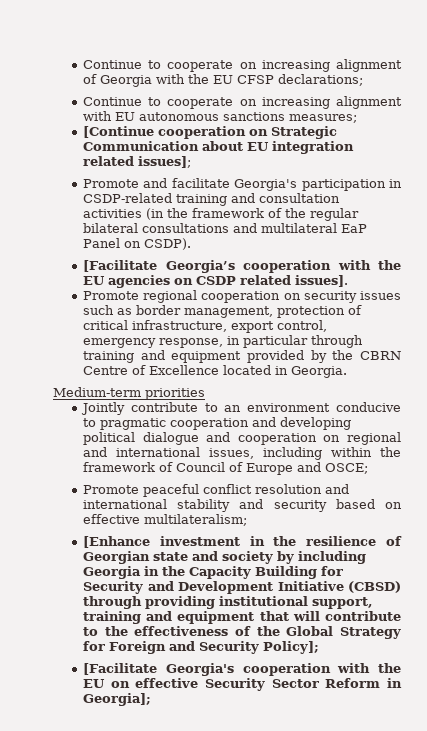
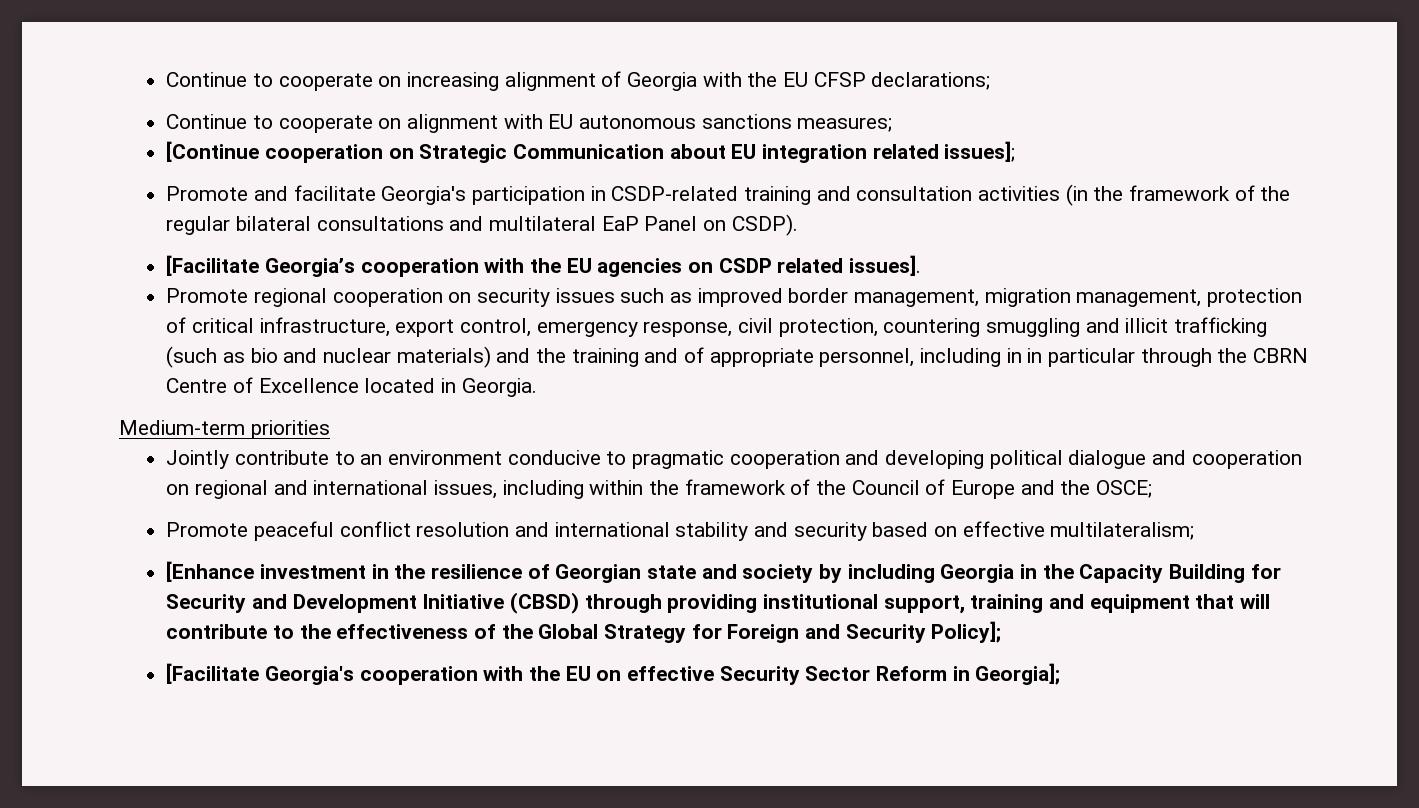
[261,97,330,109] increasing -> (402, 123) none
(133, 311) none -> [697,288,783,307] improved
(274, 312) none -> [984,288,1202,307] migration management,
[227,335,364,348] [83,350,327,363] in particular through training and equipment provided by -> [738,317,1268,337] [166,346,1212,368] civil protection, countering smuggling and illicit trafficking (such as bio and nuclear materials) and the training and of appropriate personnel, including in in particular through
(174, 467) none -> [816,480,847,495] the
(322, 467) none -> [1060,480,1091,495] the

